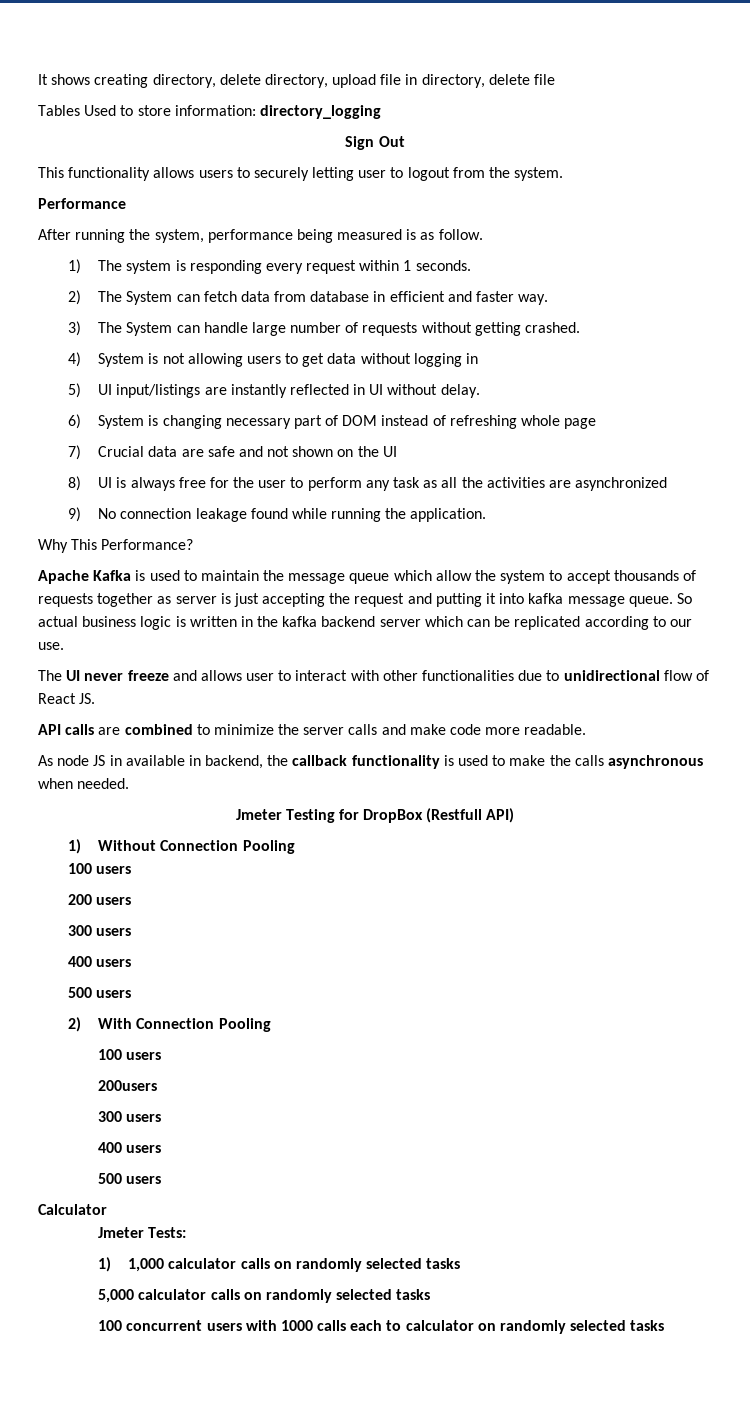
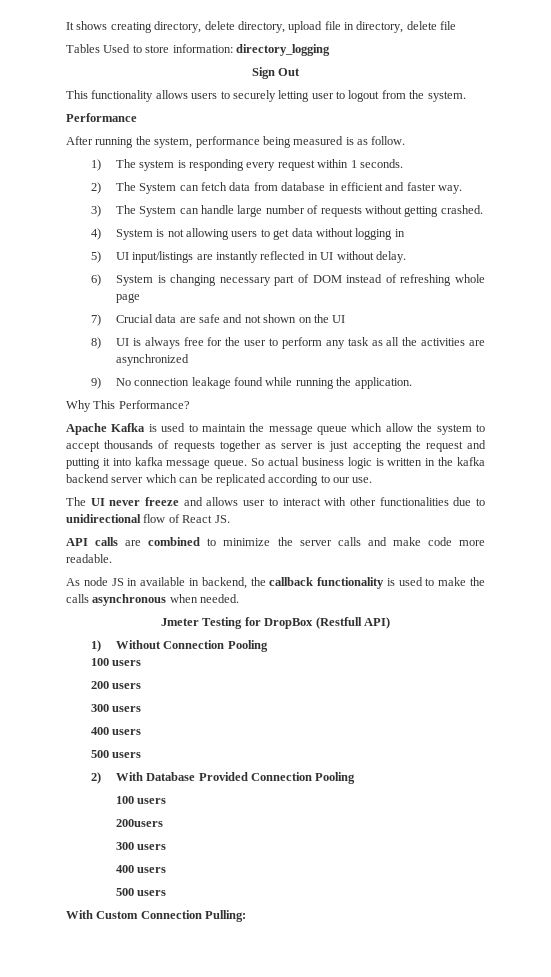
(133, 1023) none -> [146,772,248,781] Database Provided
[38,1204,107,1215] [98,1227,187,1238] [98,1257,461,1272] [98,1289,431,1303] [98,1320,665,1334] Calculator // Jmeter Tests: // 1) 1,000 calculator calls on randomly selected tasks // 5,000 calculator calls on randomly selected tasks // 100 concurrent users with 1000 calls each to calculator on randomly selected tasks -> [66,910,247,922] With Custom Connection Pulling:

